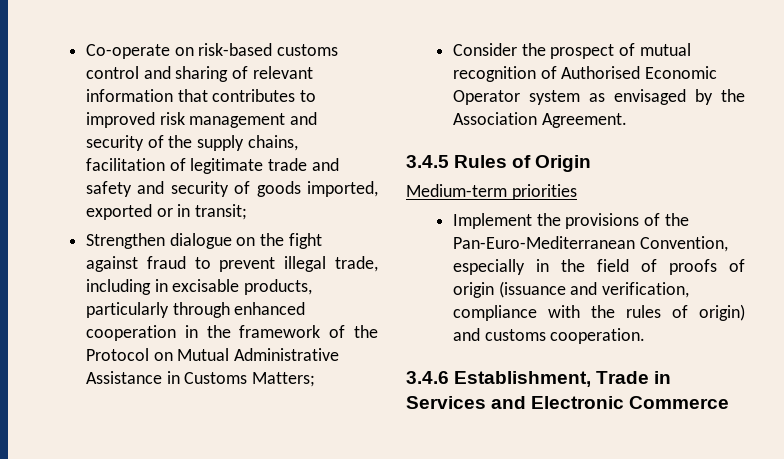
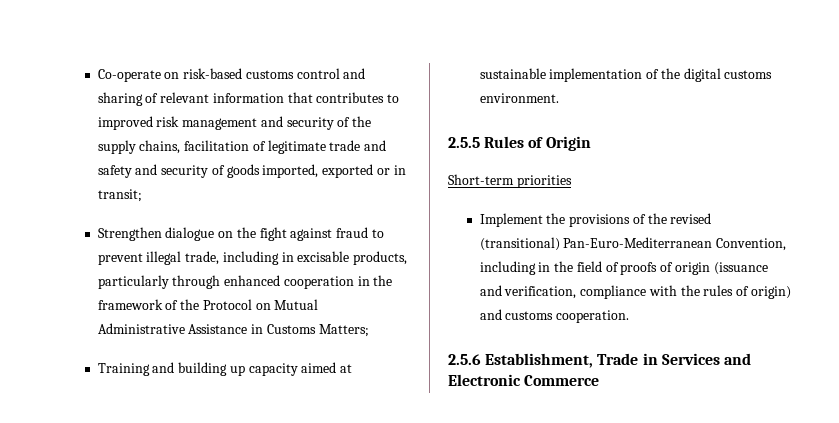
[452,43,691,59] [452,66,718,82] [452,89,745,105] [452,112,627,128] [406,155,449,168] Consider the prospect of mutual recognition of Authorised Economic Operator system as envisaged by the Association Agreement. // 3.4.5 -> [97,362,353,376] [479,68,773,82] [479,93,559,103] [448,137,480,148] Training and building up capacity aimed at sustainable implementation of the digital customs environment. // 2.5.5
[406,184,507,197] Medium-term -> [448,174,514,185] Short-term
(689, 219) none -> [670,213,712,224] [479,237,560,251] revised (transitional)
[452,259,525,275] especially -> [479,261,536,275] including
[406,371,449,384] 3.4.6 -> [448,354,481,365] 2.5.6

